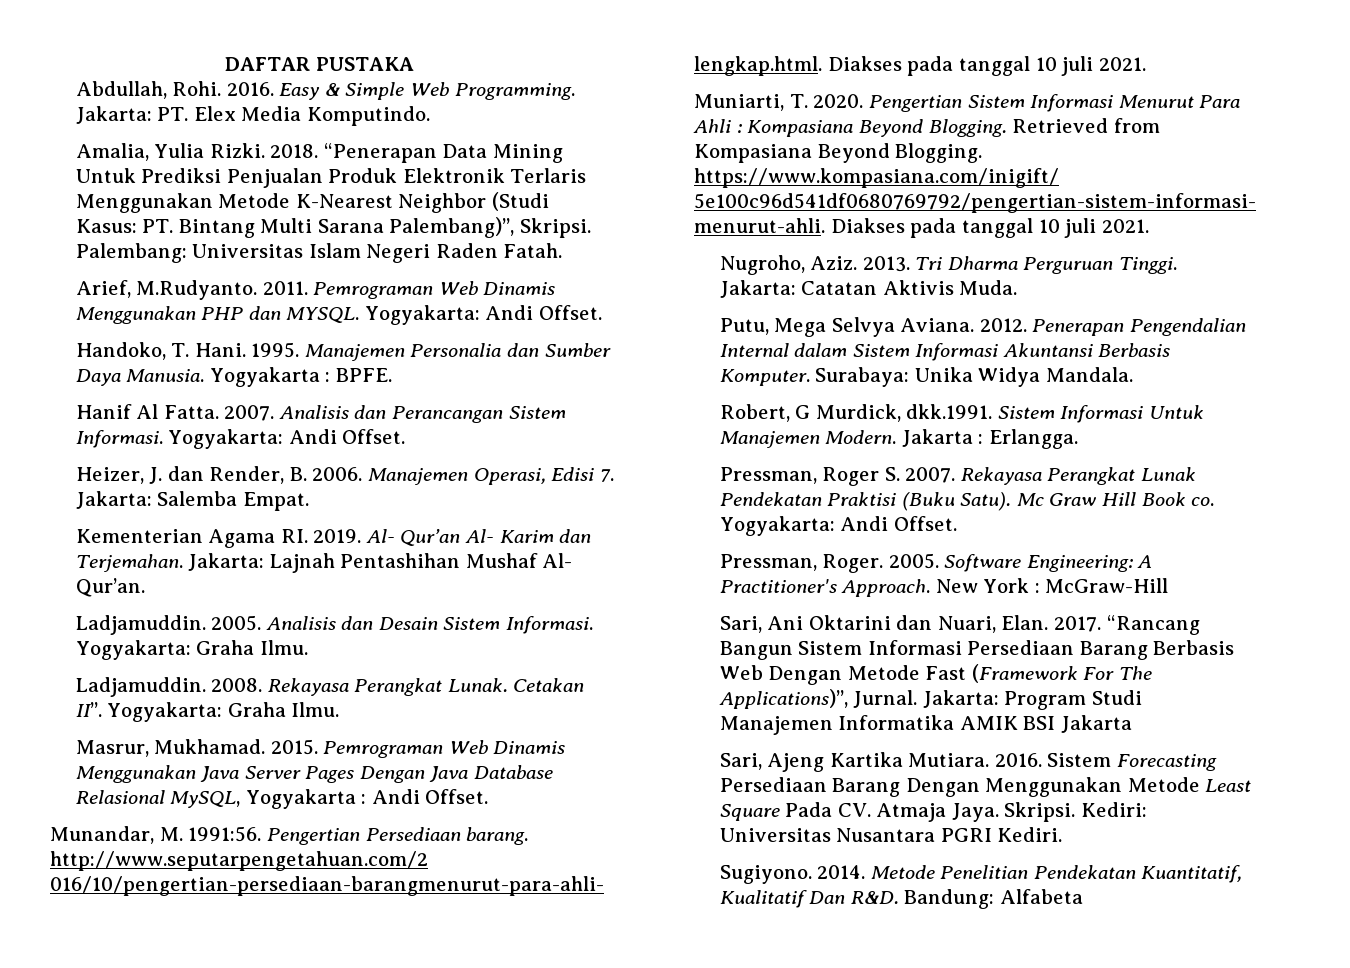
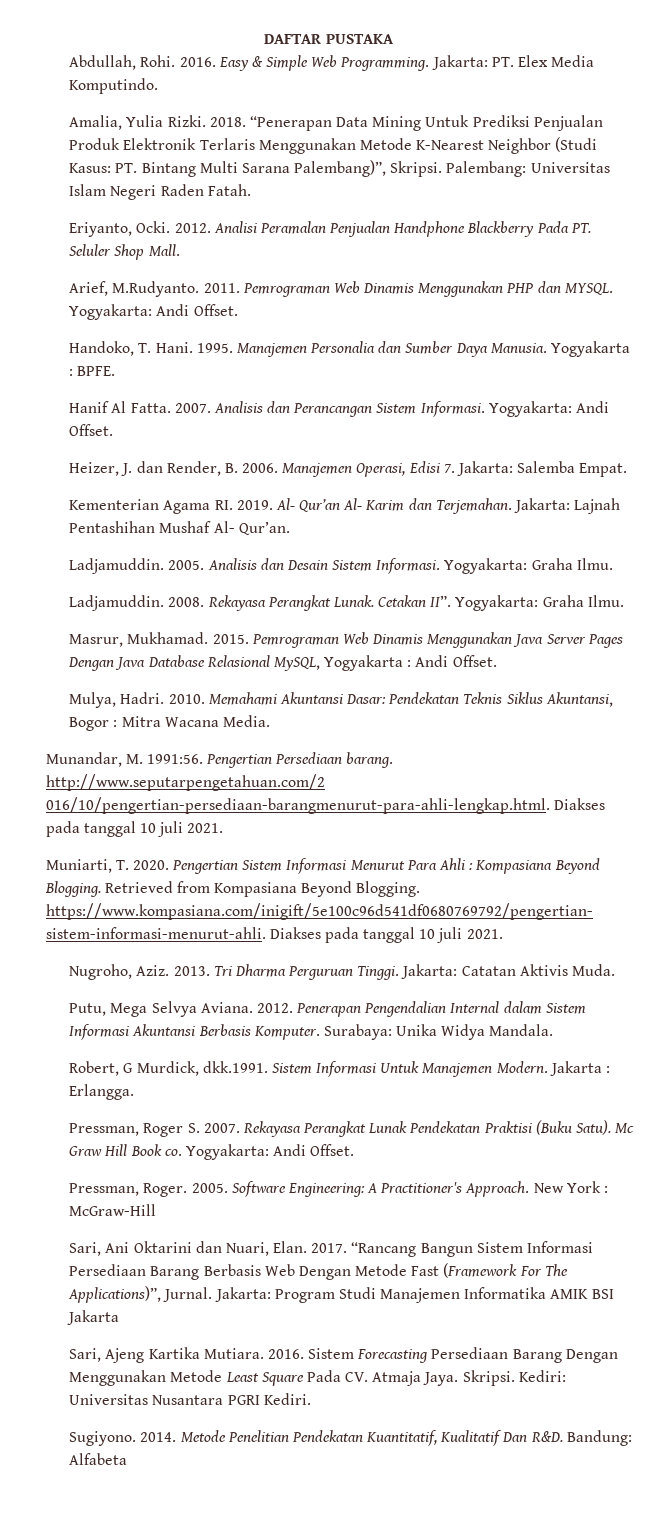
(563, 250) none -> [69,221,591,237] [69,244,180,260] // Eriyanto, Ocki. 2012. Analisi Peramalan Penjualan Handphone Blackberry Pada PT. Seluler Shop Mall.
(489, 796) none -> [69,692,613,708] [69,715,270,731] // Mulya, Hadri. 2010. Memahami Akuntansi Dasar: Pendekatan Teknis Siklus Akuntansi, Bogor : Mitra Wacana Media.

